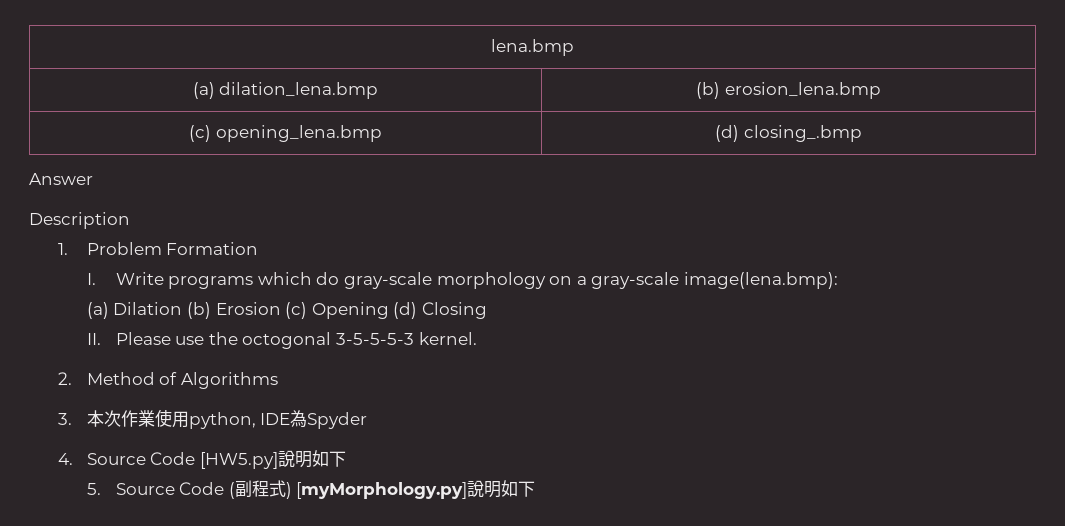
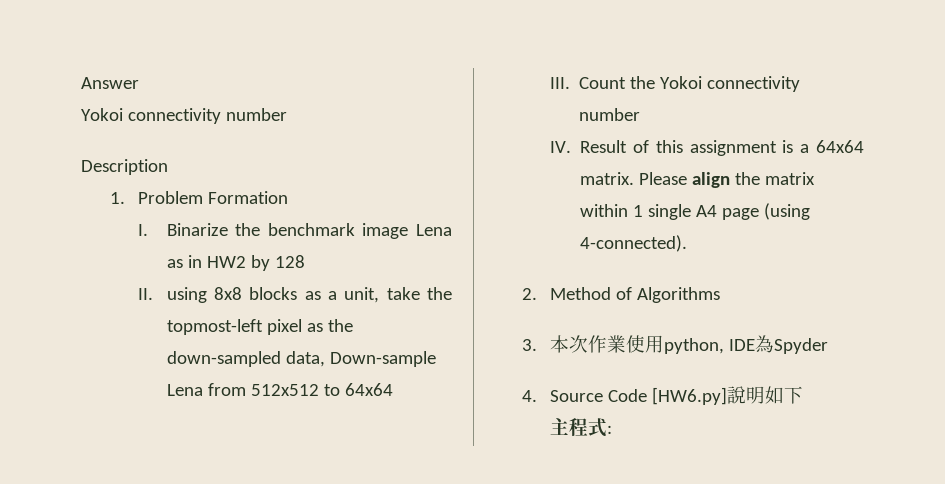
[491,39,574,56] [192,82,379,99] [696,82,881,99] [189,125,382,142] [715,125,862,142] [29,173,93,185] lena.bmp // (a) dilation_lena.bmp | (b) erosion_lena.bmp // (c) opening_lena.bmp | (d) closing_.bmp // Answer -> [81,77,139,89] [81,108,287,124] Answer // Yokoi connectivity number
[115,272,838,289] [86,302,487,319] [86,332,477,349] Write programs which do gray-scale morphology on a gray-scale image(lena.bmp): // (a) Dilation (b) Erosion (c) Opening (d) Closing // II. Please use the octogonal 3-5-5-5-3 kernel. -> [166,223,452,239] [166,255,305,271] [138,287,453,303] [166,319,353,335] [166,351,436,367] [166,383,393,396] [550,76,801,92] [579,108,641,121] [550,140,864,156] [580,172,816,188] [580,203,811,220] [580,235,688,252] Binarize the benchmark image Lena as in HW2 by 128 // II. using 8x8 blocks as a unit, take the topmost-left pixel as the down-sampled data, Down-sample Lena from 512x512 to 64x64 // III. Count the Yokoi connectivity number // IV. Result of this assignment is a 64x64 matrix. Please align the matrix within 1 single A4 page (using 4-connected).
[199,452,278,469] [HW5.py] -> [652,387,728,405] [HW6.py]
[86,480,536,499] 5. Source Code (副程式) [myMorphology.py]說明如下 -> [550,418,613,437] 主程式:

